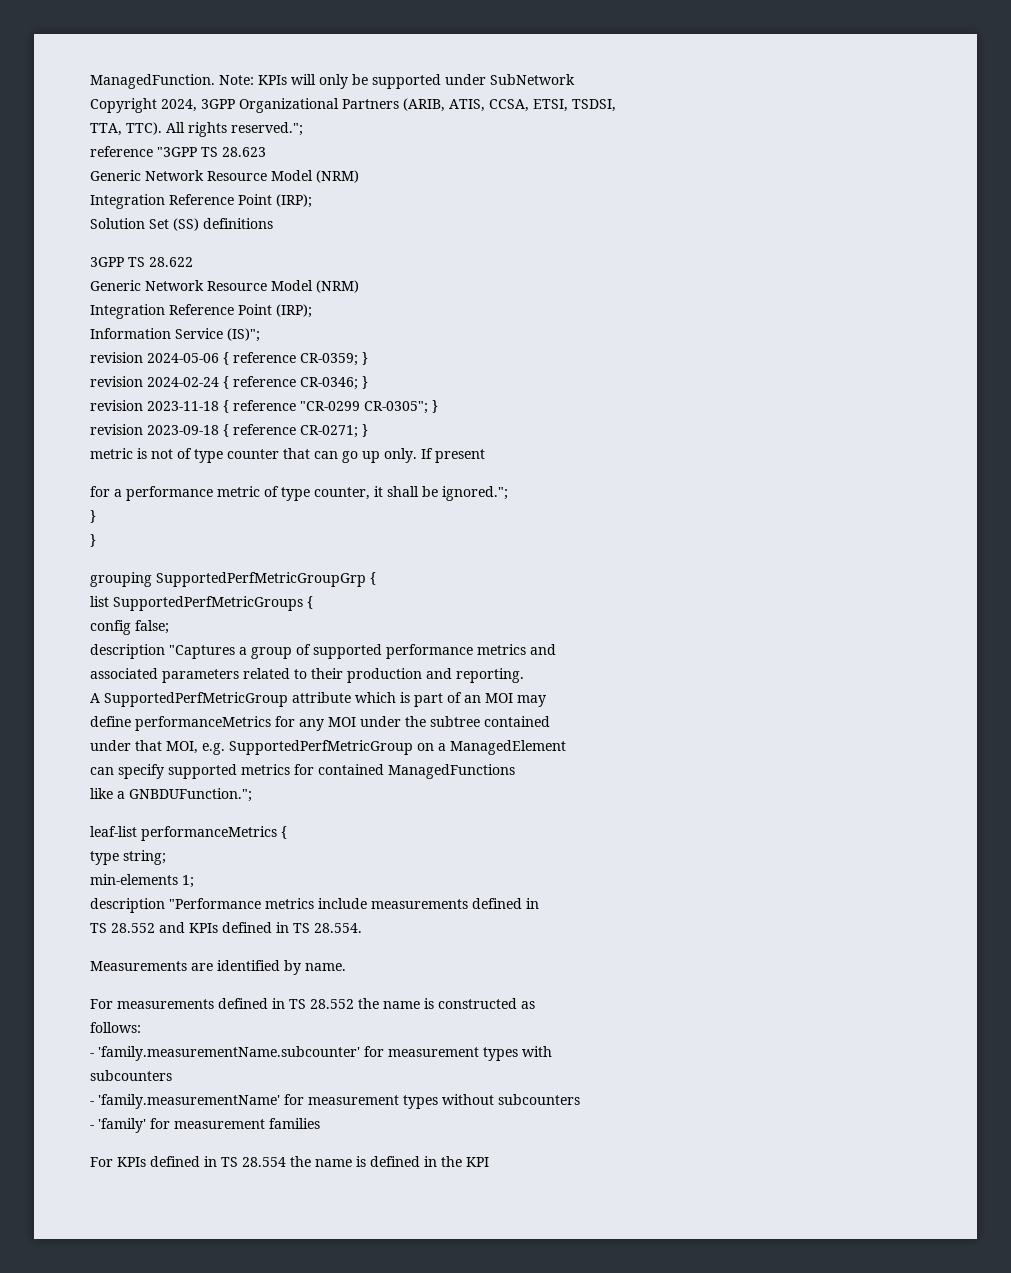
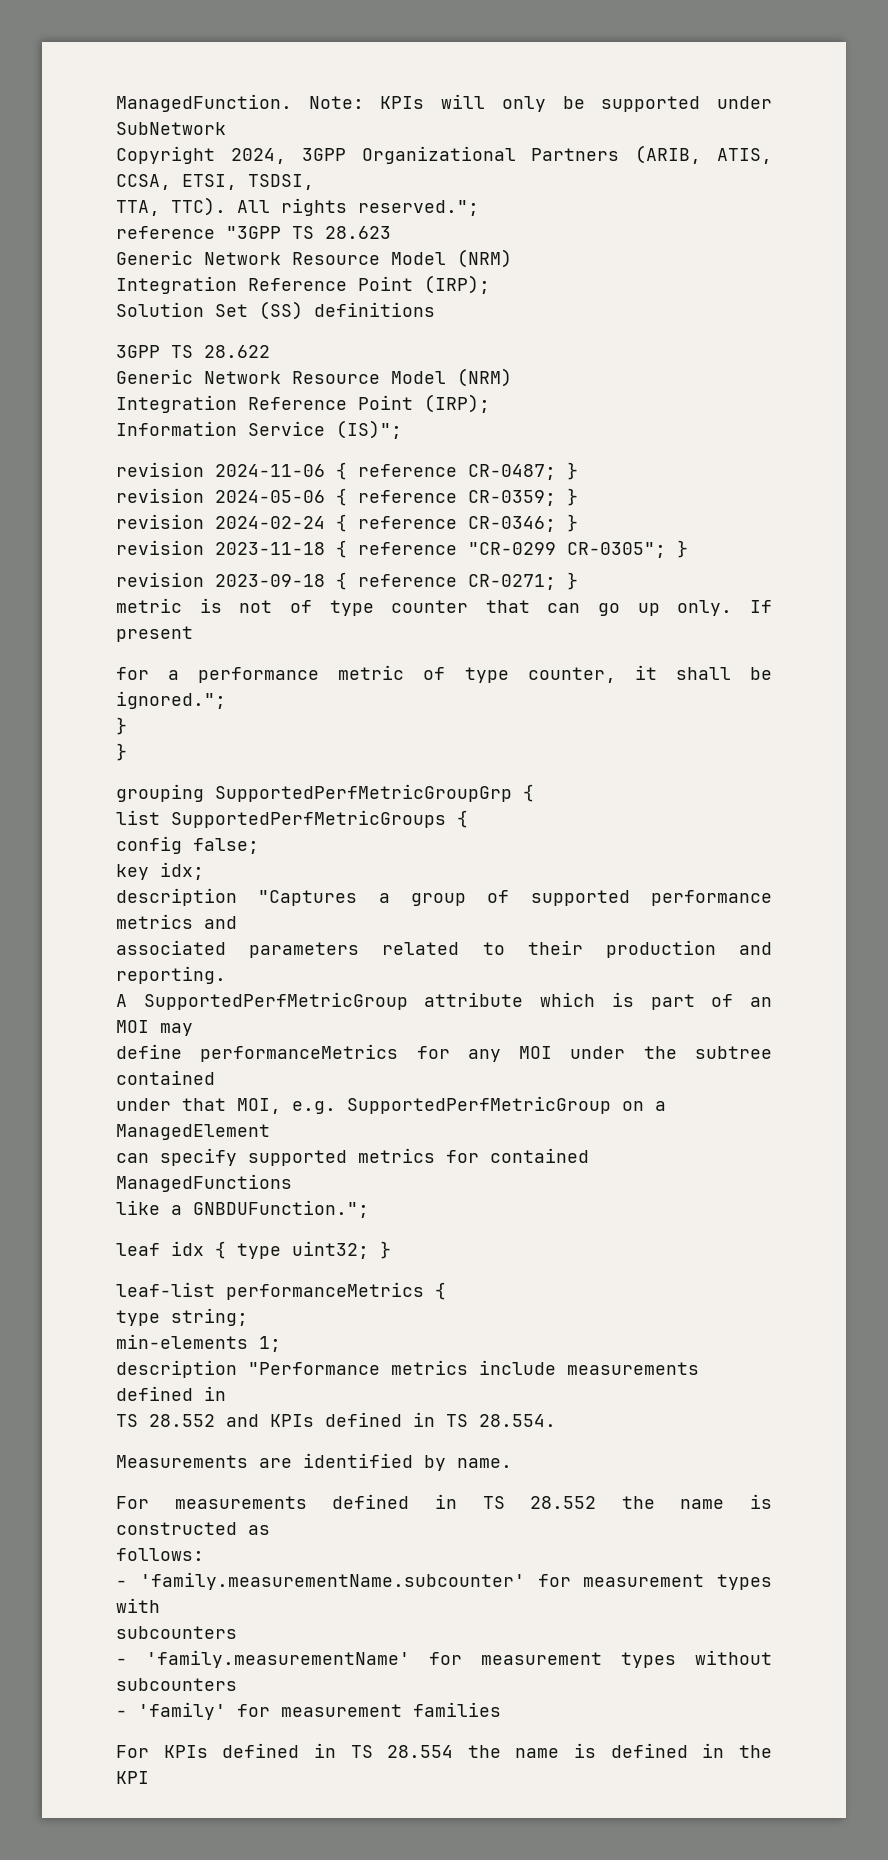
(260, 335) none -> [116,462,578,480] // revision 2024-11-06 { reference CR-0487; }
(169, 627) none -> [116,862,204,880] // key idx;
(252, 795) none -> [116,1241,391,1259] // leaf idx { type uint32; }

